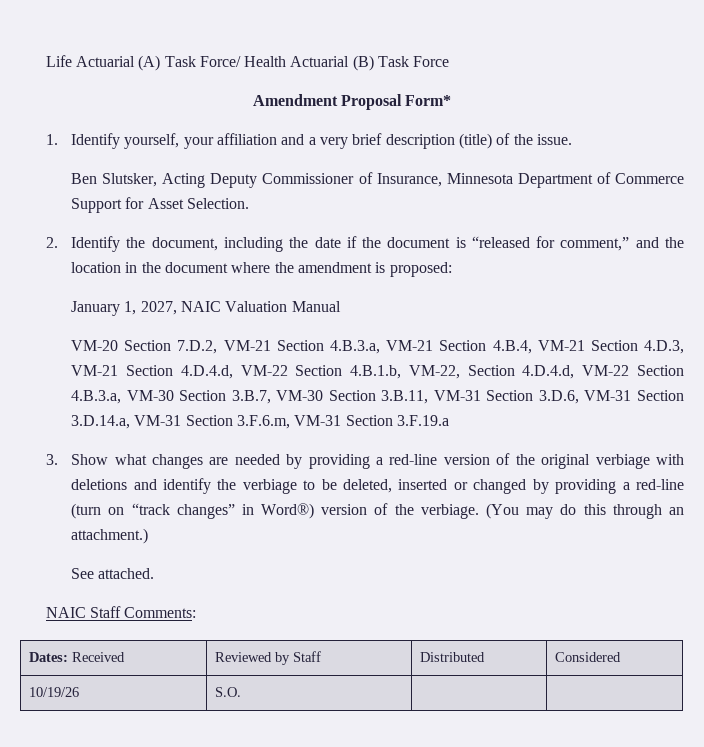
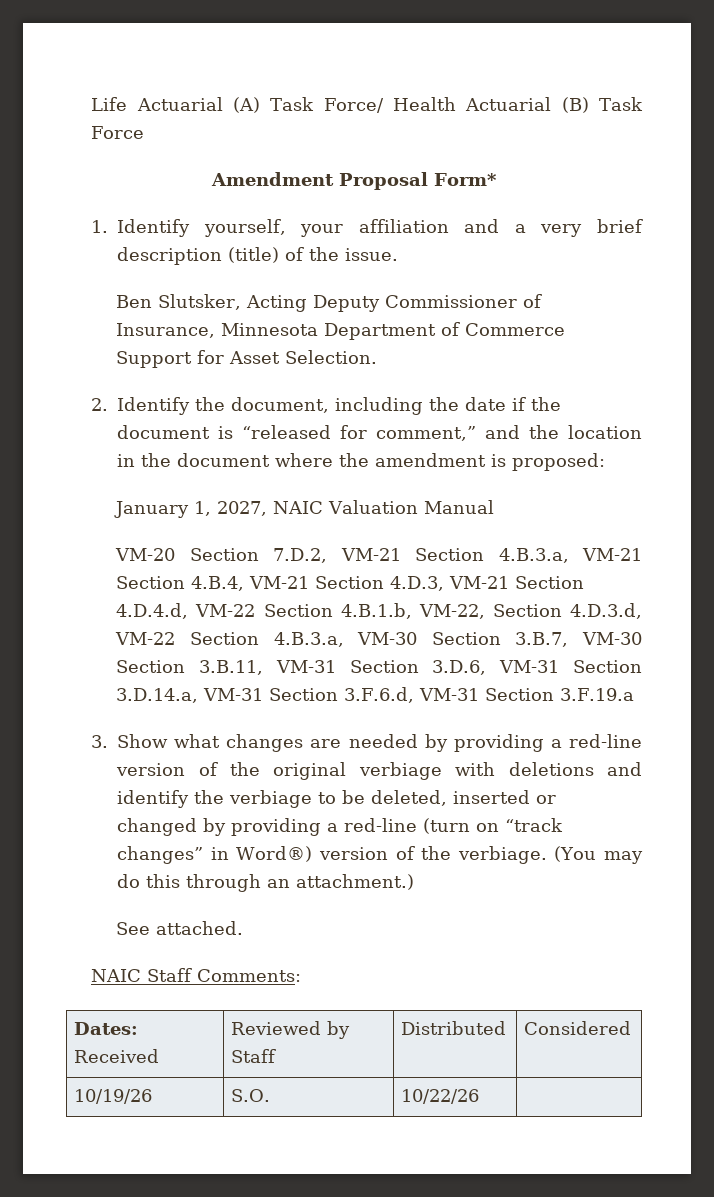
[522,365,575,379] 4.D.4.d, -> [570,603,642,619] 4.D.3.d,
[237,415,291,429] 3.F.6.m, -> [344,687,415,703] 3.F.6.d,
(242, 692) none -> [401,1089,480,1104] 10/22/26

